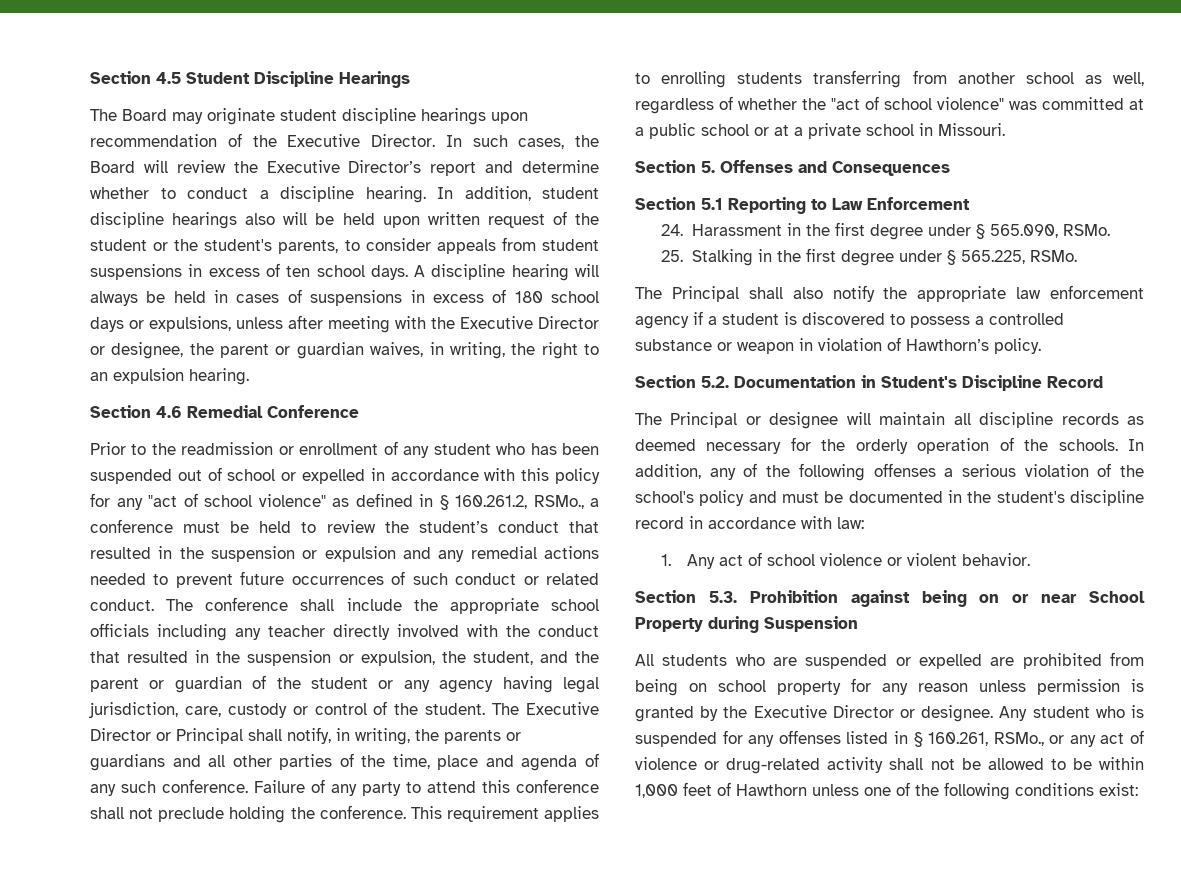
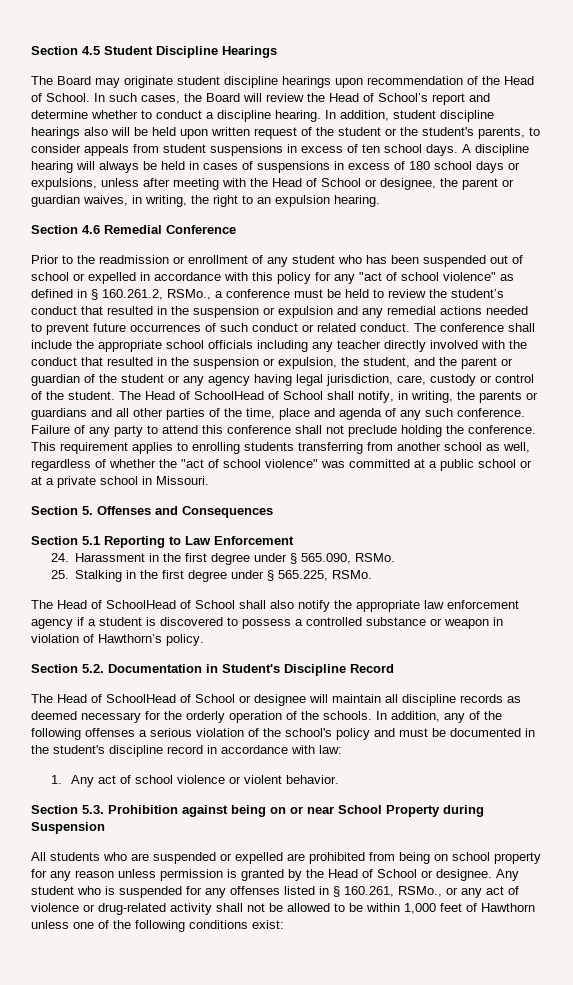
[287,134,435,147] Executive Director. -> [504,76,534,85] [31,93,90,102] Head of School.
[266,160,422,173] Executive Director’s -> [329,93,428,102] Head of School’s
[460,316,599,329] Executive Director -> [272,178,361,187] Head of School
[526,702,600,715] [90,728,243,744] Executive Director or Principal -> [145,391,323,400] Head of SchoolHead of School
[671,286,739,302] Principal -> [57,600,235,609] Head of SchoolHead of School
[670,412,738,428] Principal -> [57,694,235,703] Head of SchoolHead of School
[753,705,894,718] Executive Director -> [328,869,417,878] Head of School

